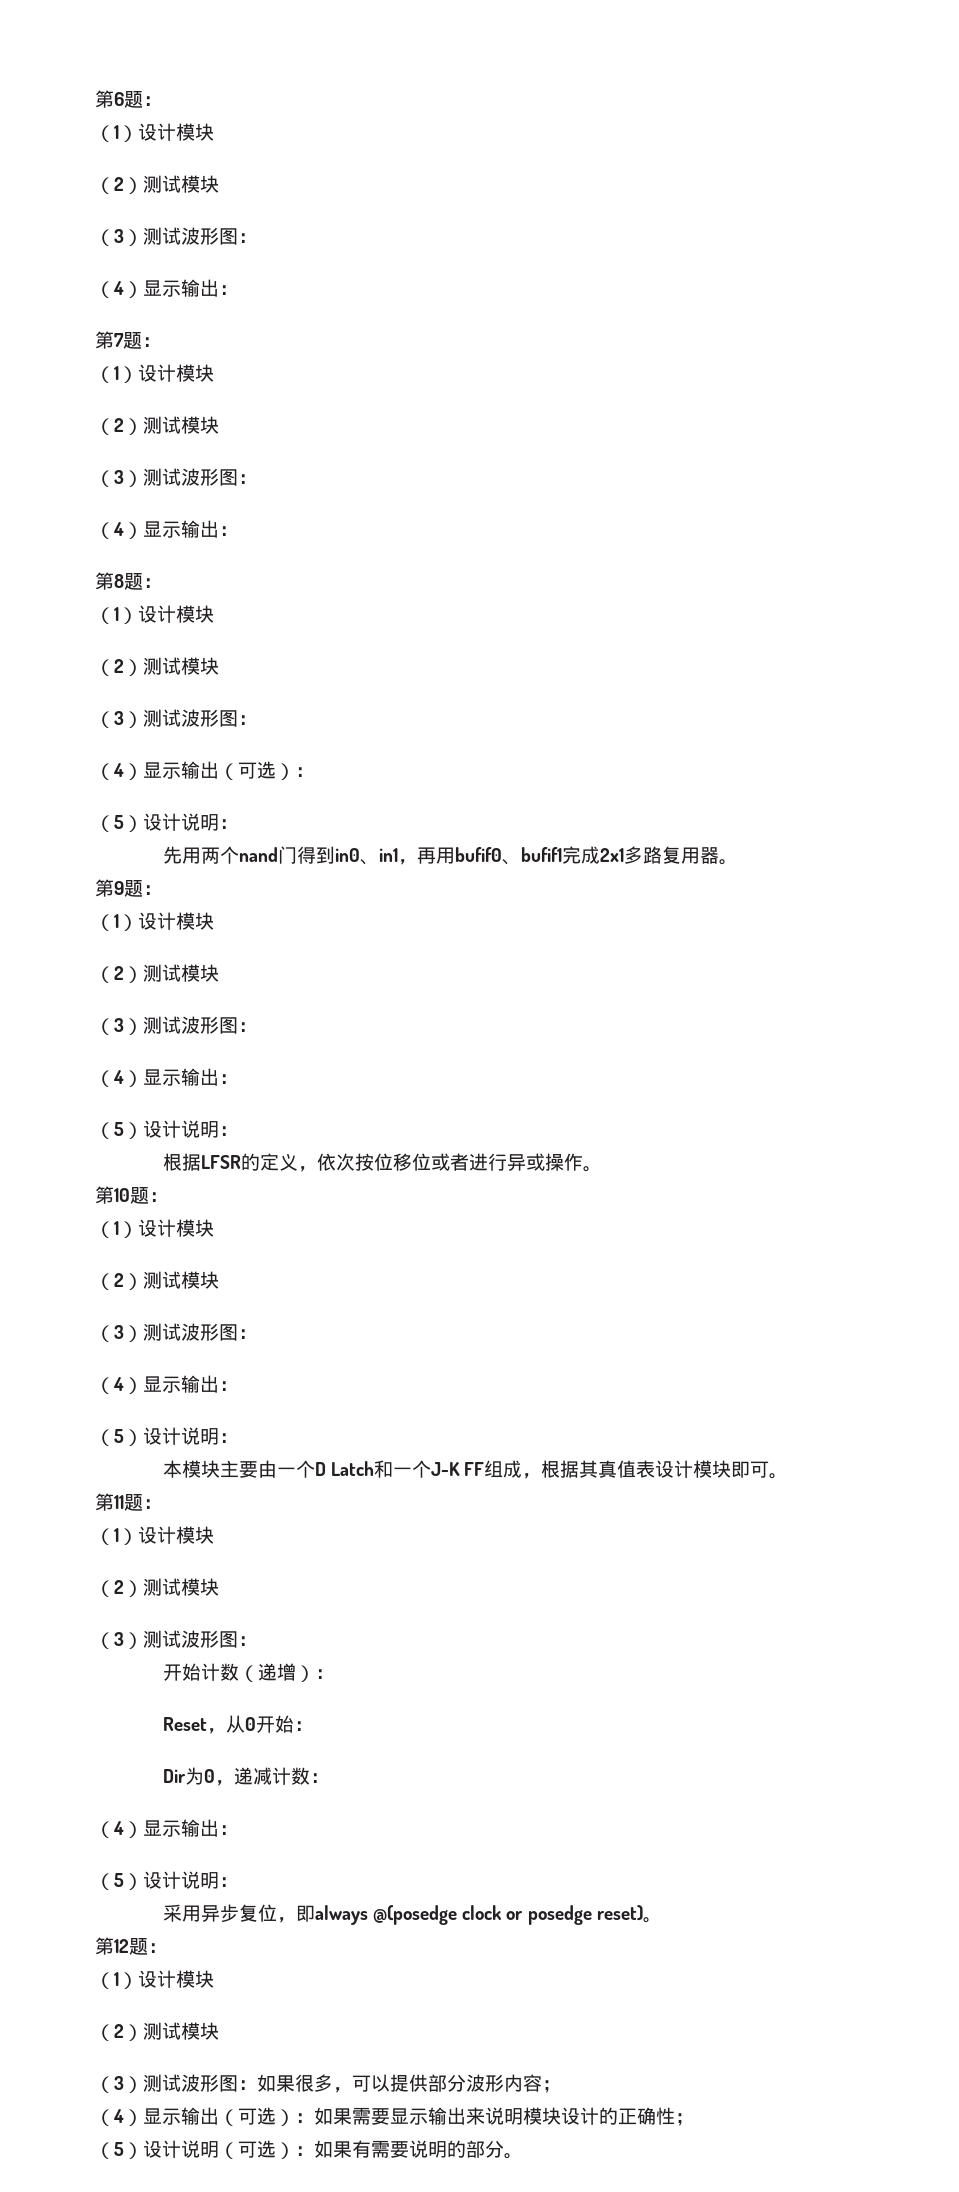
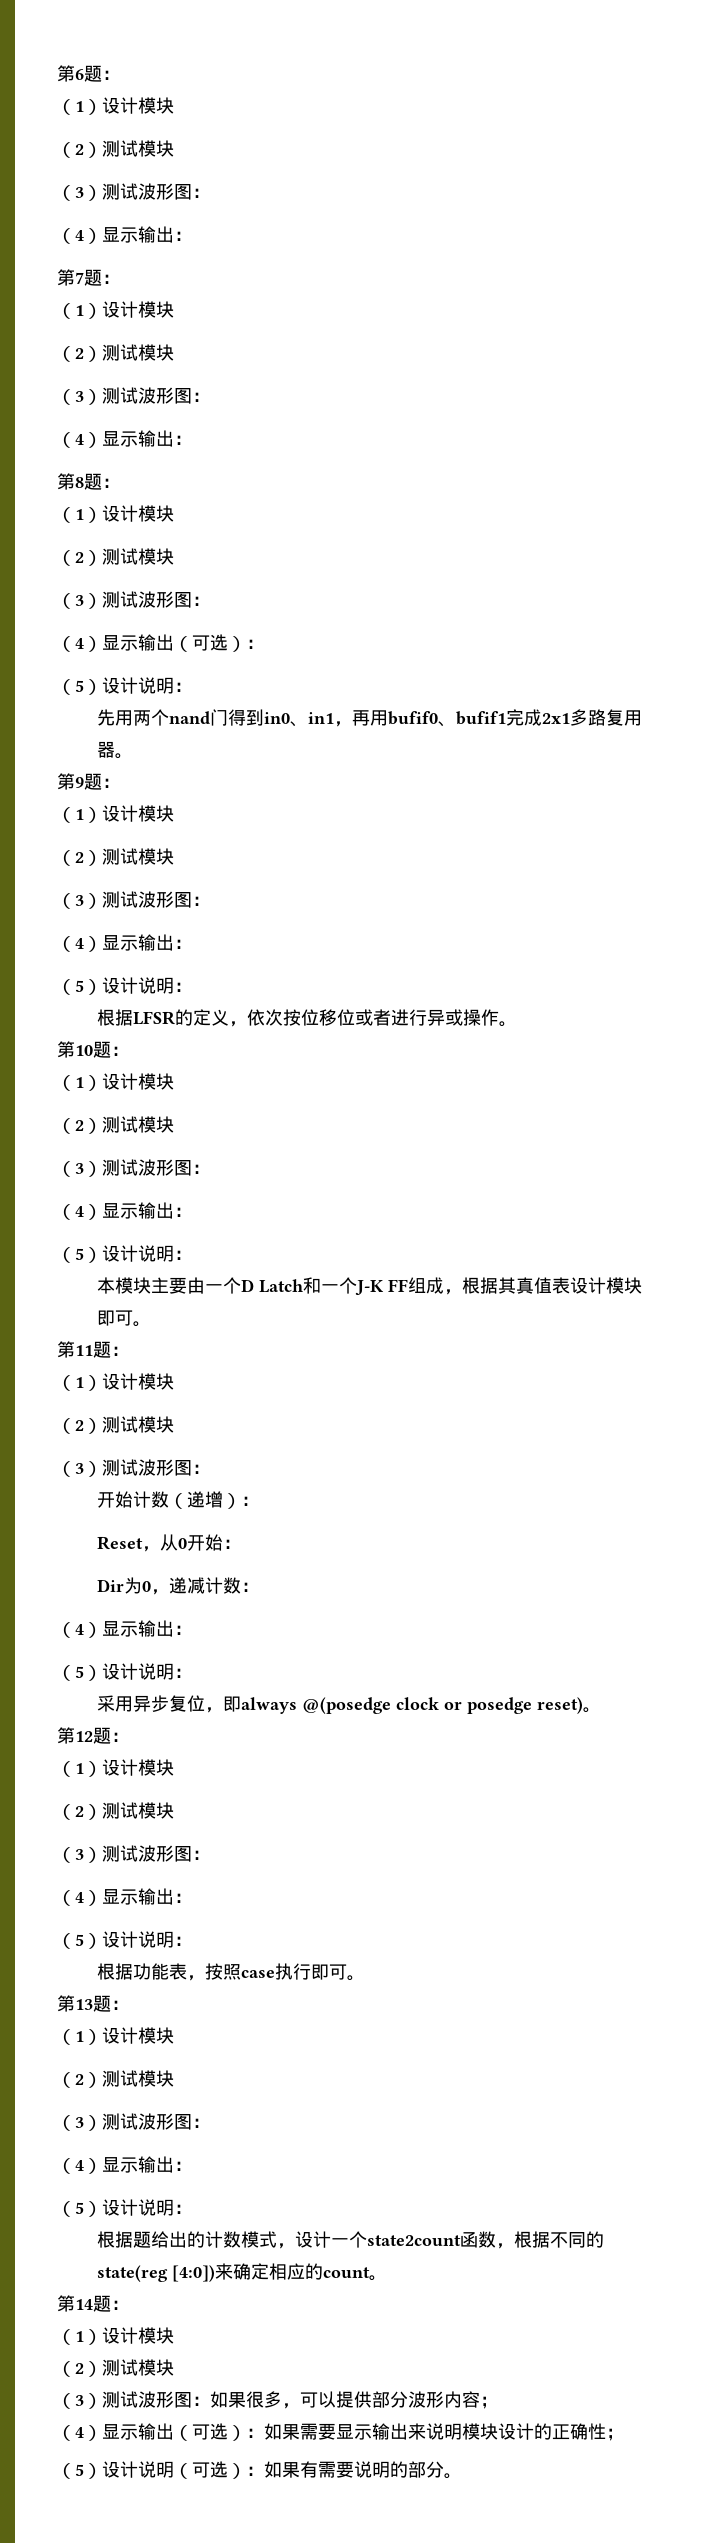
(257, 2085) none -> [57,1888,192,1906] [57,1931,192,1949] [97,1963,366,1981] [57,1995,129,2012] [57,2027,174,2045] [57,2070,174,2088] [57,2113,210,2131] [57,2156,192,2174] [57,2199,192,2217] [97,2231,605,2249] [97,2263,388,2282] [57,2295,129,2312] [57,2327,174,2345] [57,2359,174,2377] [57,2391,210,2409] // （4）显示输出： // （5）设计说明： // 根据功能表，按照case执行即可。 // 第13题： // （1）设计模块 // （2）测试模块 // （3）测试波形图： // （4）显示输出： // （5）设计说明： // 根据题给出的计数模式，设计一个state2count函数，根据不同的state(reg [4:0])来确定相应的count。 // 第14题： // （1）设计模块 // （2）测试模块 // （3）测试波形图：

